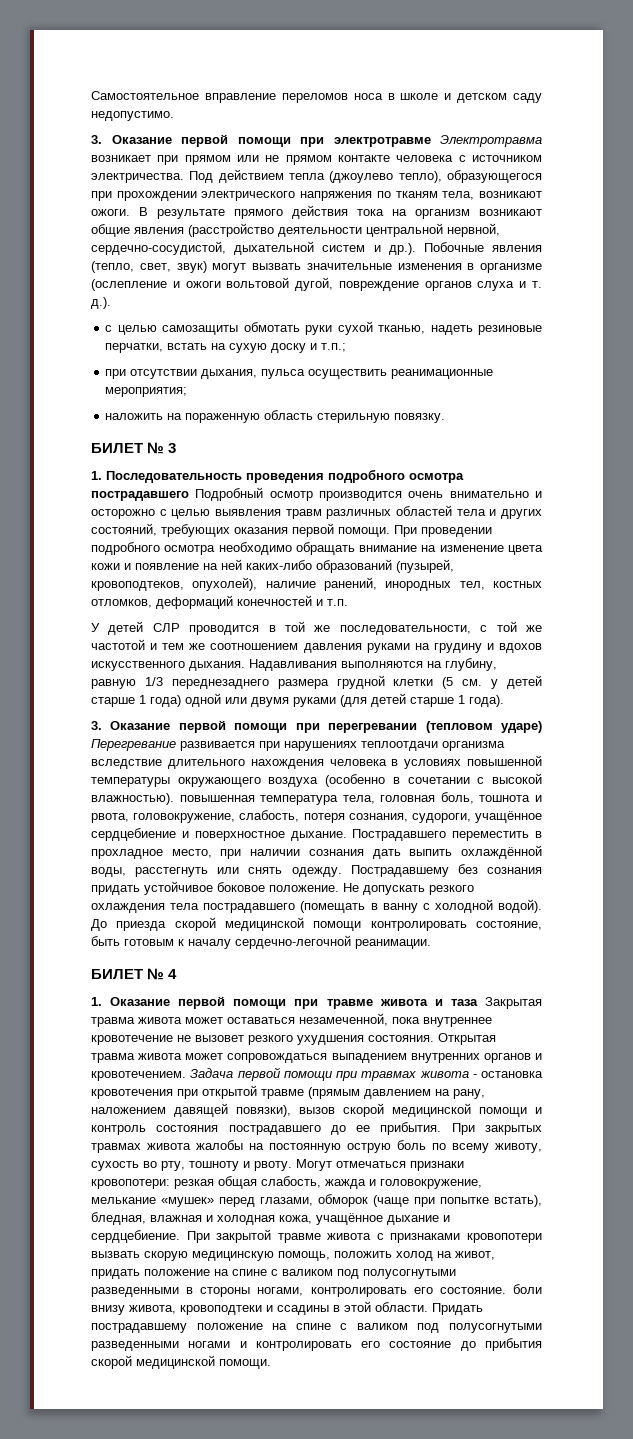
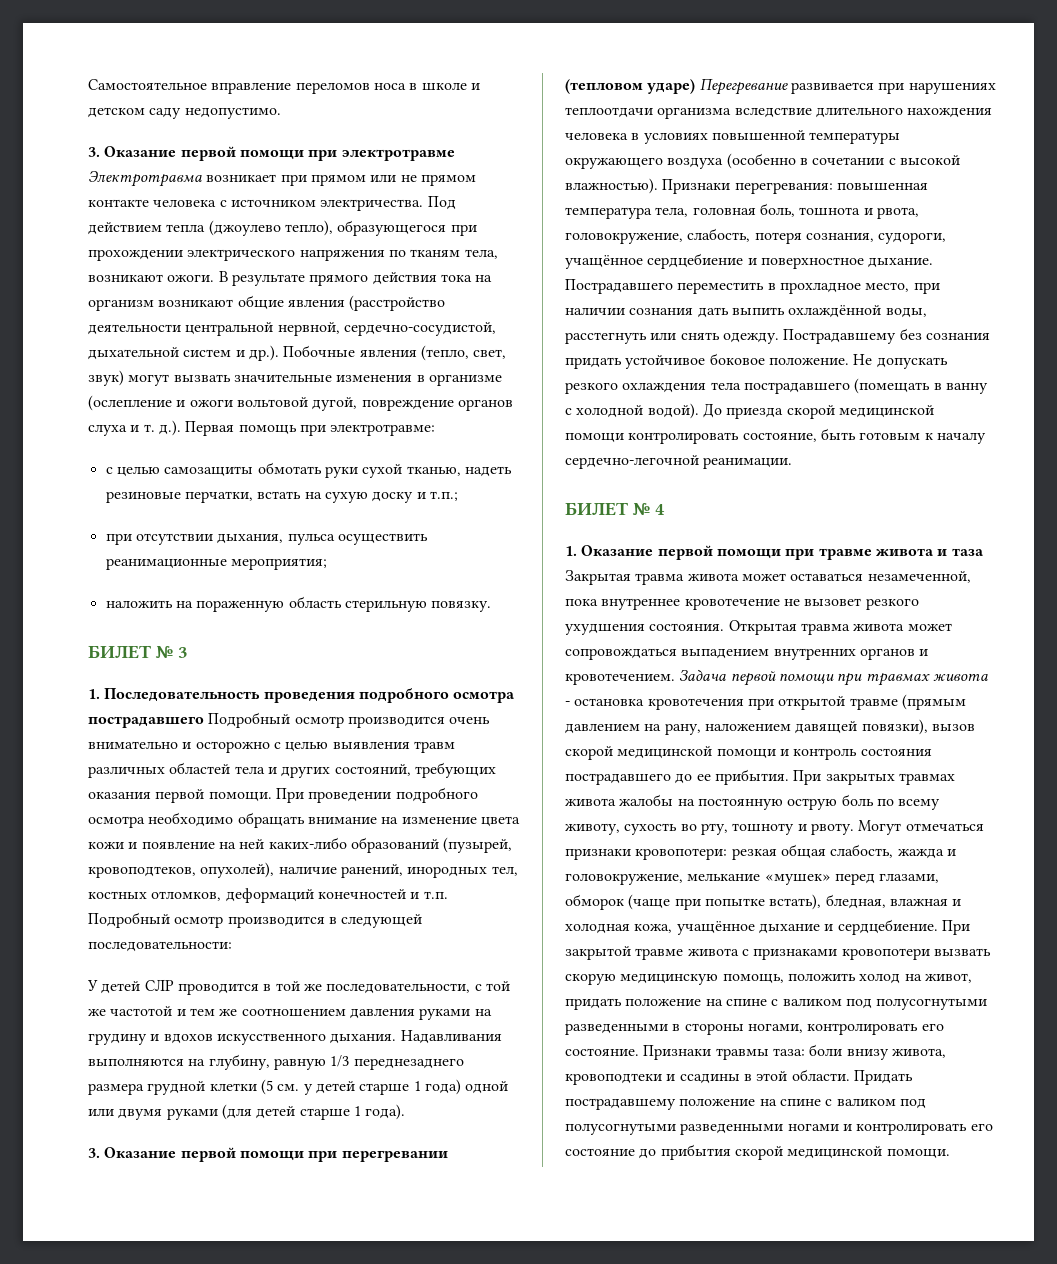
(111, 303) none -> [185,421,436,436] Первая помощь при электротравме:
(348, 602) none -> [88,912,423,928] [88,941,232,952] Подробный осмотр производится в следующей последовательности:
(174, 799) none -> [662,179,833,194] Признаки перегревания:
(506, 1290) none -> [643,1045,805,1060] Признаки травмы таза:

